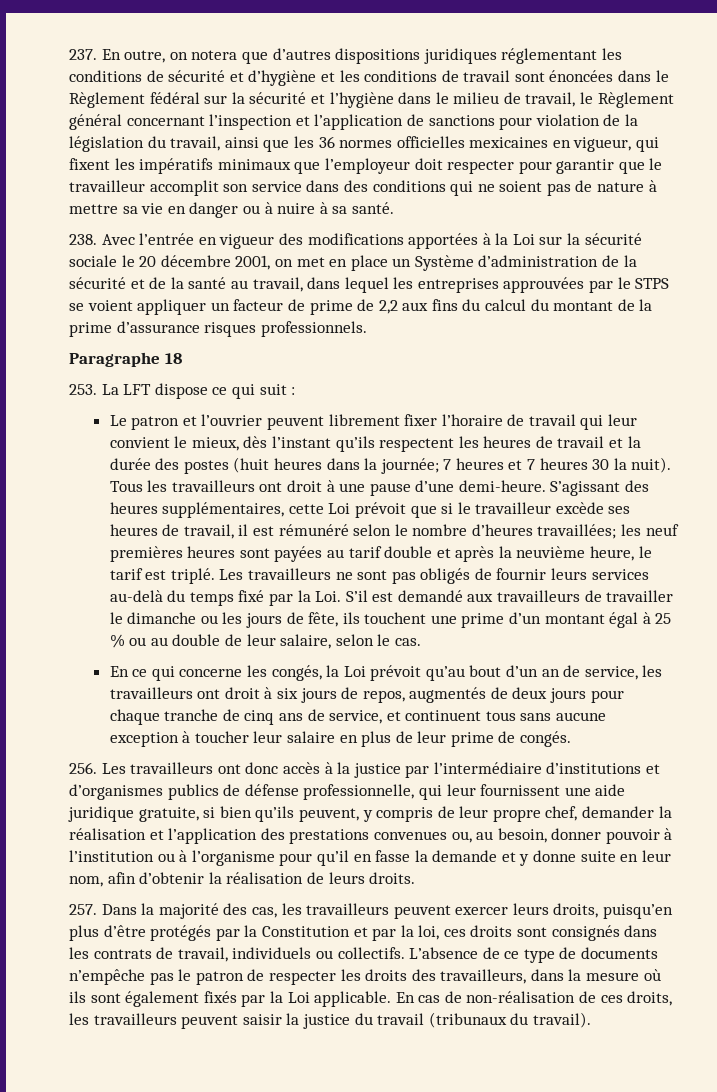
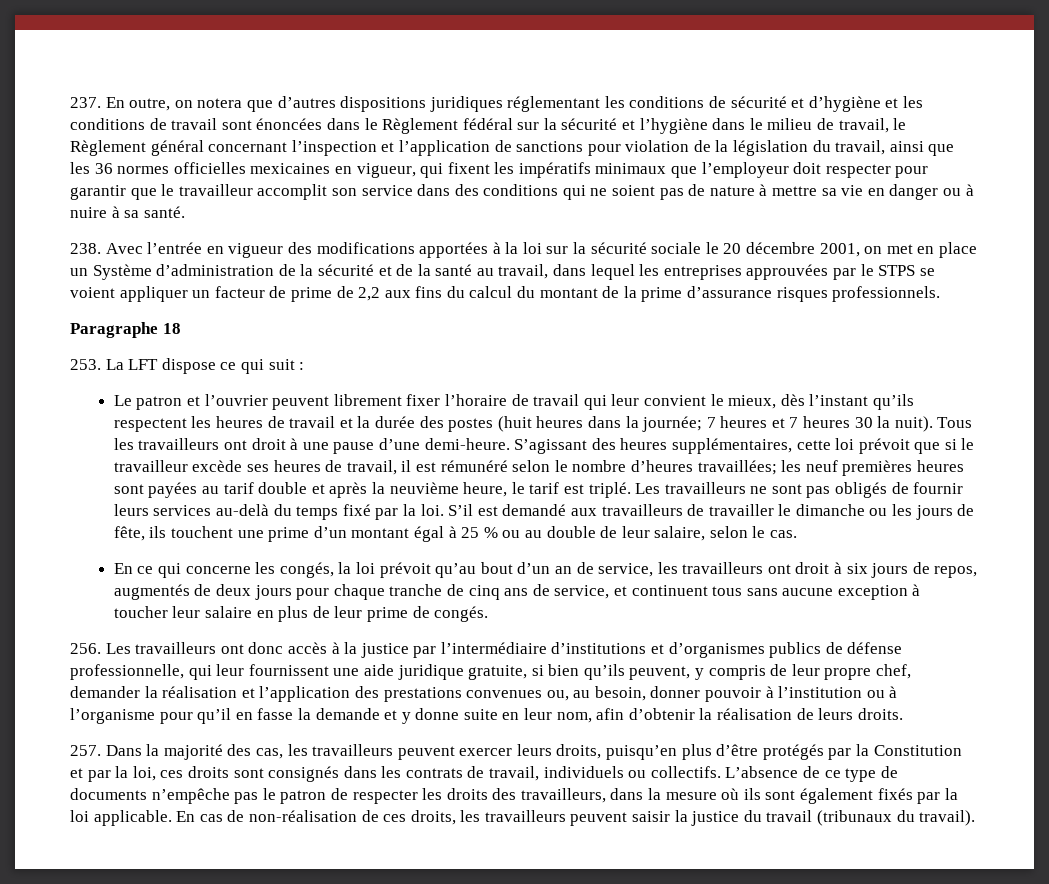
[512,234,535,245] Loi -> [522,242,542,254] loi
[328,503,351,514] Loi -> [835,438,855,450] loi
[315,591,342,602] Loi. -> [420,504,444,516] loi.
[343,666,366,677] Loi -> [355,562,375,574] loi
[287,992,310,1003] Loi -> [70,810,89,822] loi

